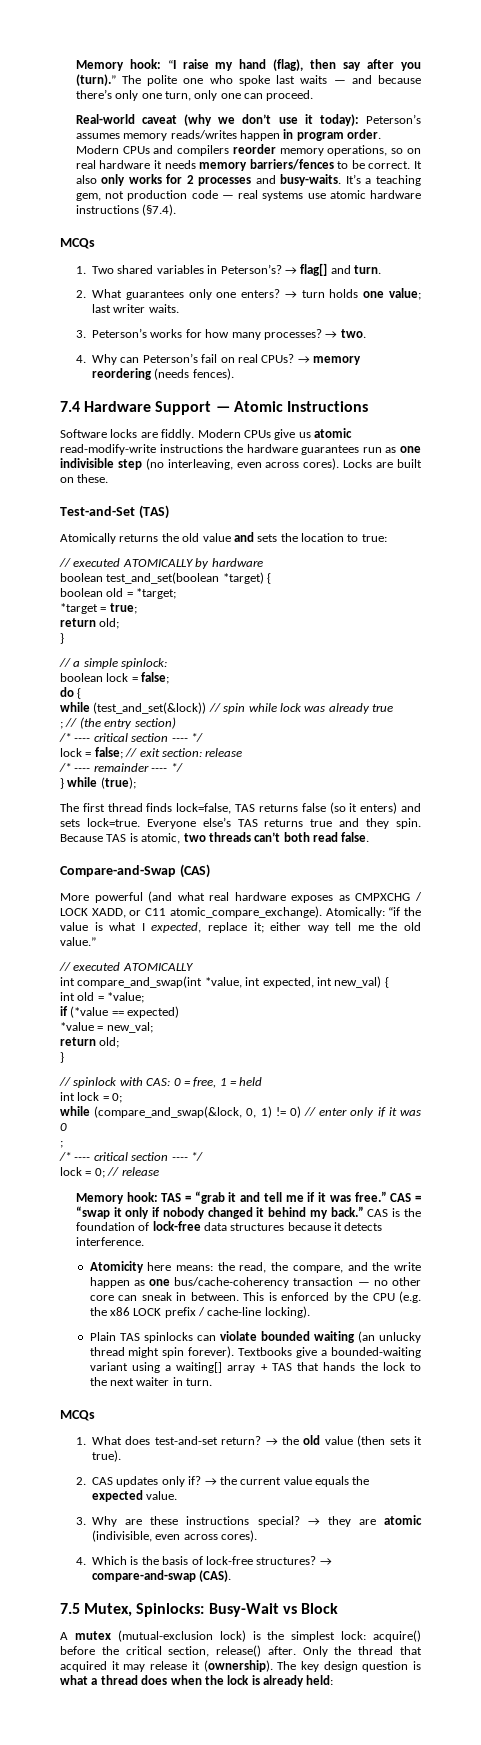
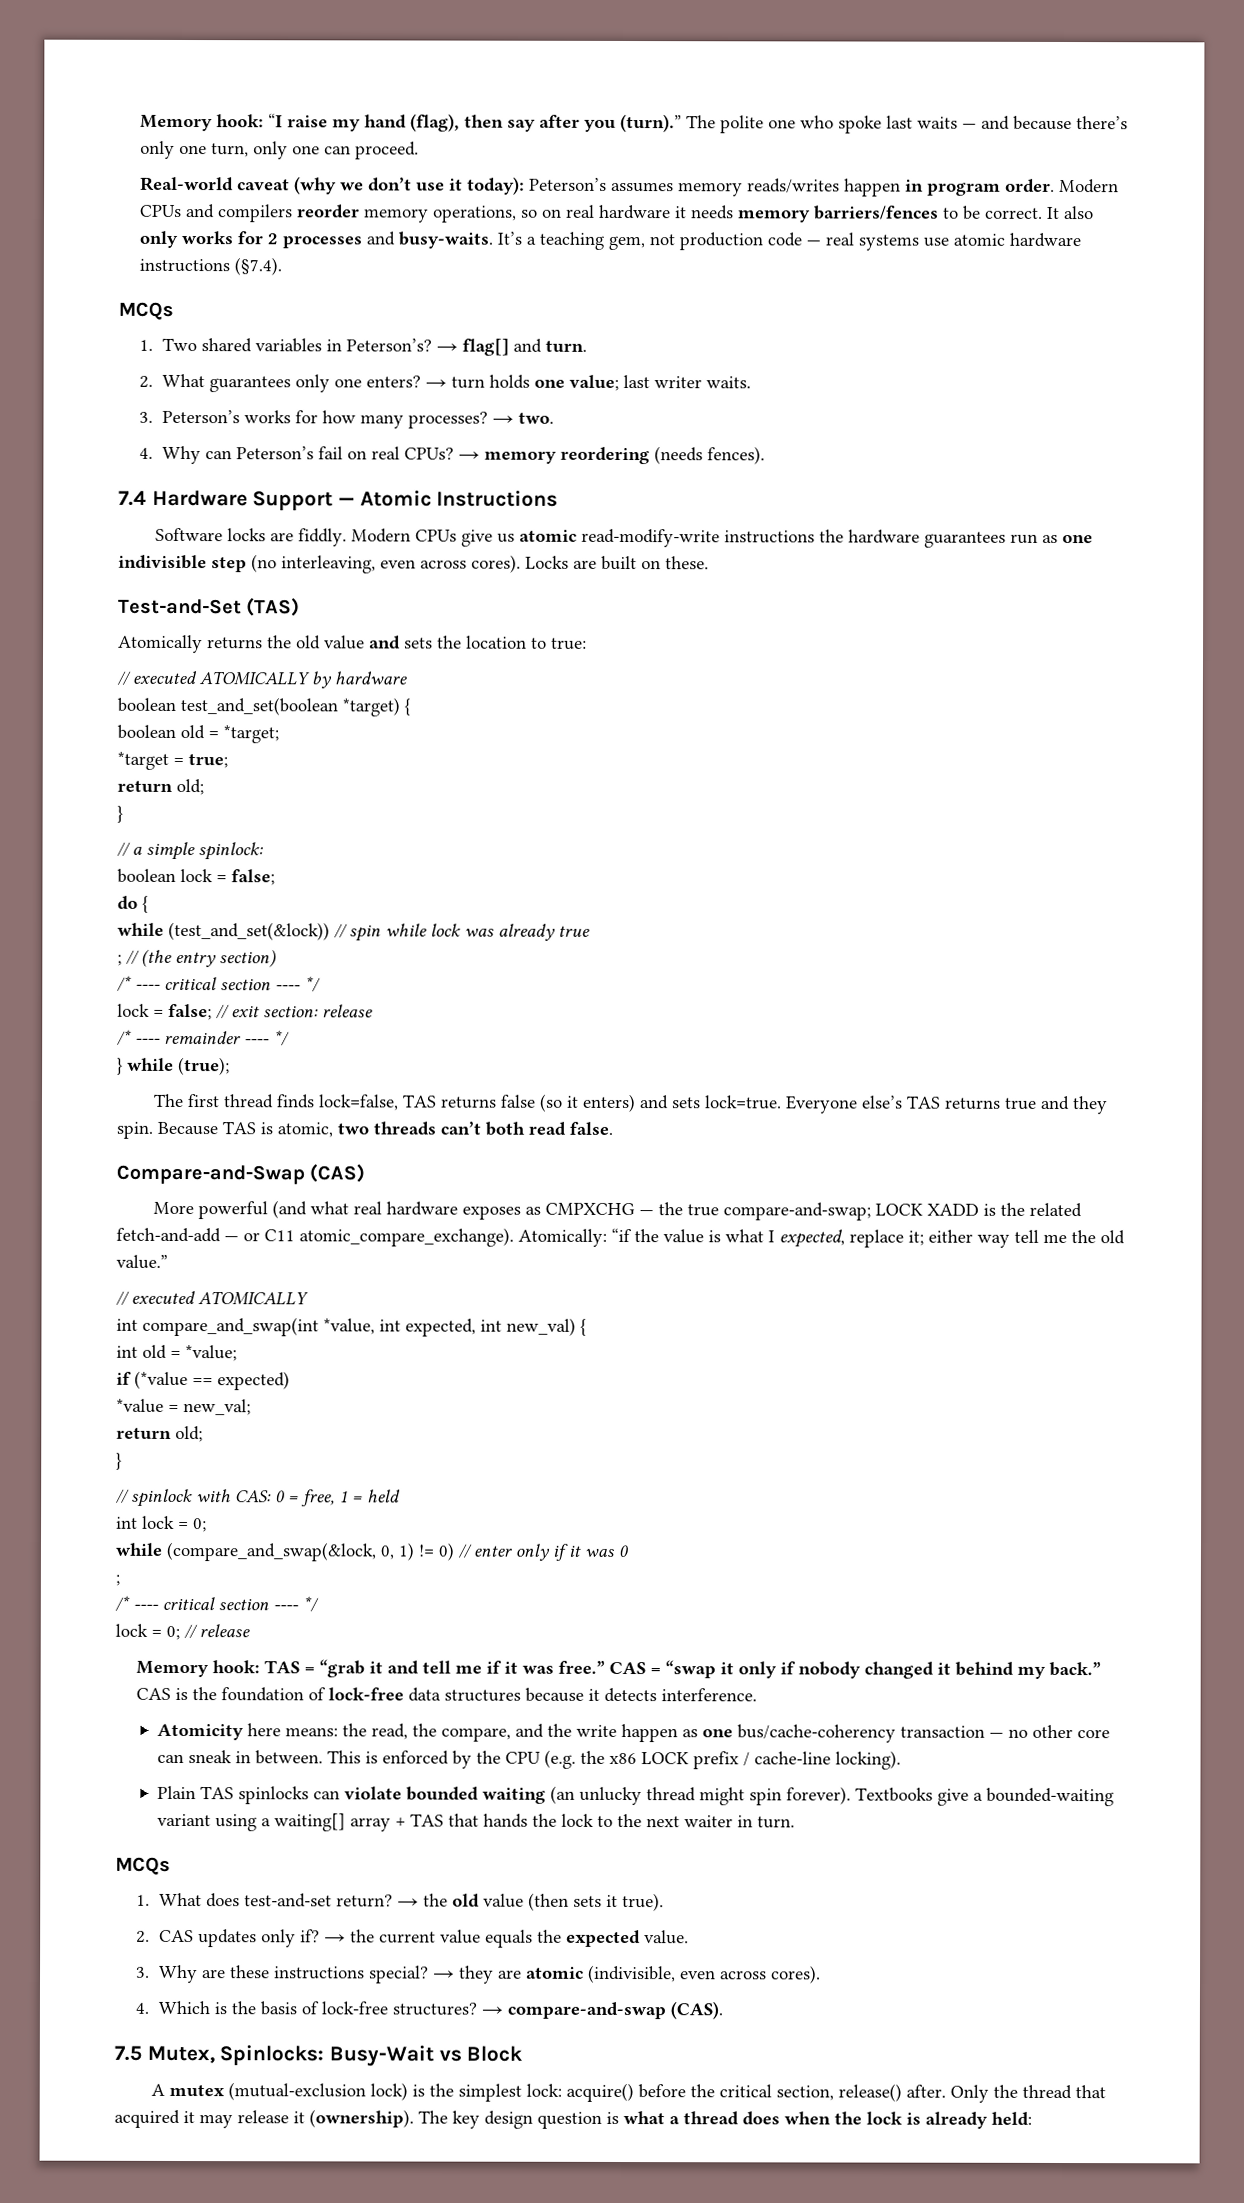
[414,892,422,901] [60,908,126,918] / LOCK XADD, -> [638,1202,1082,1221] [116,1227,239,1243] — the true compare-and-swap; LOCK XADD is the related fetch-and-add —

